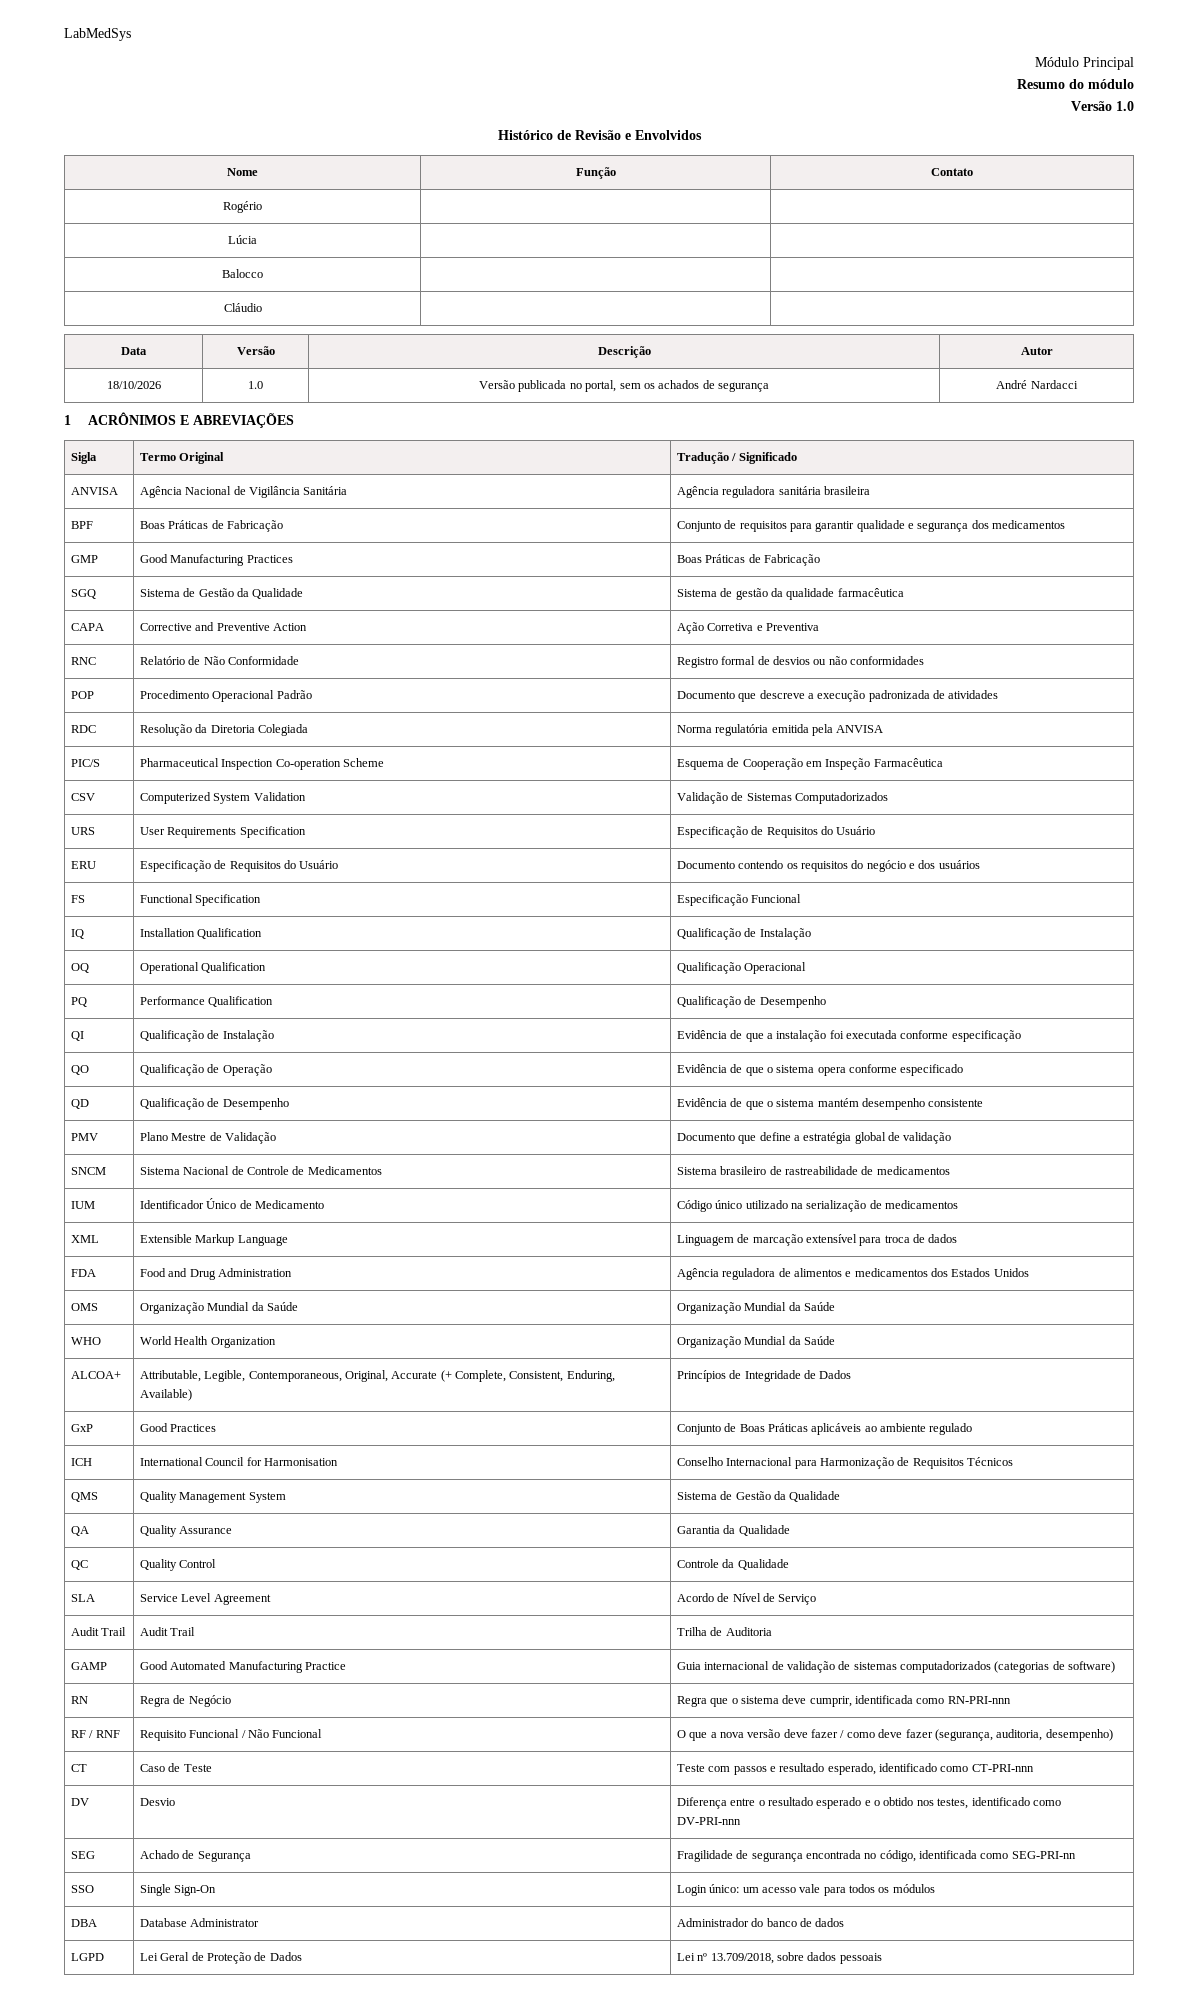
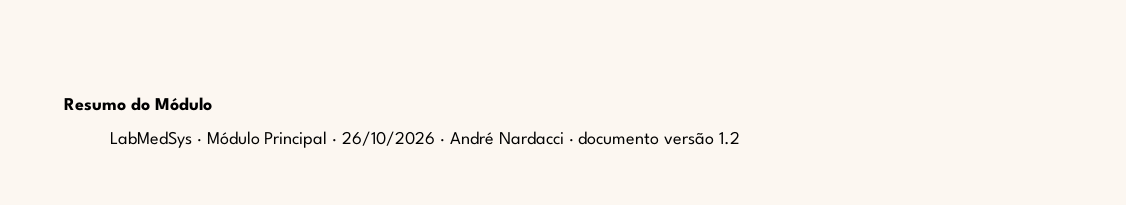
(64, 34) none -> [64,97,212,111] Resumo do Módulo //
(131, 34) // -> [196,138,202,144] ·
[1017,79,1134,89] [1071,101,1134,111] [497,130,702,140] [227,168,258,176] [575,167,616,179] [931,168,973,176] [223,201,262,213] [228,235,257,244] [222,269,263,278] [223,303,262,312] [121,347,147,355] [236,346,275,355] [597,346,651,358] [1020,347,1053,355] [106,381,161,389] [248,381,263,389] [479,380,769,392] [996,380,1078,389] [64,412,295,428] [70,452,97,464] [139,452,225,464] [676,452,797,464] [70,487,118,495] [139,486,348,498] [676,486,870,498] [70,521,93,529] [139,520,283,532] [676,520,1066,532] [70,555,98,563] [139,554,293,566] [676,554,820,566] [70,589,96,599] [139,588,304,599] [676,588,904,600] [70,623,104,631] [139,622,307,631] [676,622,819,634] [70,657,96,665] [139,656,299,665] [676,656,925,668] [70,691,94,699] [139,690,312,702] [676,690,999,702] [70,725,96,733] [139,724,308,736] [676,724,884,736] [70,759,100,767] [139,758,384,770] [676,758,943,770] [70,793,95,801] [139,792,306,804] [676,792,888,804] [70,827,95,835] [139,826,306,838] [676,826,876,838] [70,861,96,869] [139,860,339,872] [676,860,980,872] [70,895,85,903] [139,894,262,906] [676,894,802,906] [70,929,84,939] [139,928,263,939] [676,928,811,940] [70,963,89,973] [139,962,267,974] [676,962,807,974] [70,997,87,1007] [139,996,274,1007] [676,996,826,1008] [70,1031,84,1041] [139,1030,274,1042] [676,1030,1021,1042] [70,1065,89,1075] [139,1064,272,1076] [676,1064,964,1076] [70,1099,89,1109] [139,1098,289,1110] [676,1098,984,1110] [70,1133,98,1141] [139,1132,276,1144] [676,1132,952,1144] [70,1167,106,1175] [139,1166,382,1175] [676,1166,950,1175] [70,1201,95,1209] [139,1198,324,1209] [676,1200,959,1212] [70,1235,99,1243] [139,1234,288,1246] [676,1234,958,1246] [70,1269,96,1277] [139,1268,292,1280] [676,1268,1029,1280] [70,1303,98,1311] [139,1302,298,1314] [676,1302,835,1314] [70,1337,101,1345] [139,1336,276,1348] [676,1336,835,1348] [70,1371,121,1379] [139,1370,615,1382] [139,1389,192,1401] [676,1370,852,1382] [70,1424,93,1432] [139,1423,217,1432] [676,1423,973,1435] [70,1458,92,1466] [139,1457,338,1466] [676,1457,1014,1469] [70,1492,98,1502] [139,1491,286,1503] [676,1491,841,1502] [70,1526,89,1536] [139,1525,233,1537] [676,1525,790,1536] [70,1560,88,1570] [139,1559,217,1571] [676,1559,789,1570] [70,1594,95,1602] [139,1593,271,1605] [676,1593,817,1605] [70,1627,127,1636] [139,1627,196,1636] [676,1627,772,1636] [70,1662,107,1670] [139,1661,346,1673] [676,1661,1116,1673] [70,1696,88,1704] [139,1695,231,1707] [676,1695,1011,1707] [70,1730,120,1738] [139,1729,323,1741] [676,1729,1113,1741] [70,1764,87,1772] [139,1763,212,1772] [676,1763,1034,1775] [70,1798,89,1806] [139,1798,175,1806] [676,1797,1061,1809] [676,1817,741,1825] [70,1851,95,1859] [139,1850,251,1862] [676,1850,1076,1862] [70,1885,94,1893] [139,1884,217,1896] [676,1884,935,1896] [70,1919,97,1927] [139,1918,260,1927] [676,1918,845,1927] [70,1953,104,1961] [139,1952,302,1964] [676,1952,882,1964] // Resumo do módulo // Versão 1.0 // Histórico de Revisão e Envolvidos // Nome | Função | Contato // Rogério | | // Lúcia | | // Balocco | | // Cláudio | | // Data | Versão | Descrição | Autor // 18/10/2026 | 1.0 | Versão publicada no portal, sem os achados de segurança | André Nardacci // 1 ACRÔNIMOS E ABREVIAÇÕES // Sigla | Termo Original | Tradução / Significado // ANVISA | Agência Nacional de Vigilância Sanitária | Agência reguladora sanitária brasileira // BPF | Boas Práticas de Fabricação | Conjunto de requisitos para garantir qualidade e segurança dos medicamentos // GMP | Good Manufacturing Practices | Boas Práticas de Fabricação // SGQ | Sistema de Gestão da Qualidade | Sistema de gestão da qualidade farmacêutica // CAPA | Corrective and Preventive Action | Ação Corretiva e Preventiva // RNC | Relatório de Não Conformidade | Registro formal de desvios ou não conformidades // POP | Procedimento Operacional Padrão | Documento que descreve a execução padronizada de atividades // RDC | Resolução da Diretoria Colegiada | Norma regulatória emitida pela ANVISA // PIC/S | Pharmaceutical Inspection Co-operation Scheme | Esquema de Cooperação em Inspeção Farmacêutica // CSV | Computerized System Validation | Validação de Sistemas Computadorizados // URS | User Requirements Specification | Especificação de Requisitos do Usuário // ERU | Especificação de Requisitos do Usuário | Documento contendo os requisitos do negócio e dos usuários // FS | Functional Specification | Especificação Funcional // IQ | Installation Qualification | Qualificação de Instalação // OQ | Operational Qualification | Qualificação Operacional // PQ | Performance Qualification | Qualificação de Desempenho // QI | Qualificação de Instalação | Evidência de que a instalação foi executada conforme especificação // QO | Qualificação de Operação | Evidência de que o sistema opera conforme especificado // QD | Qualificação de Desempenho | Evidência de que o sistema mantém desempenho consistente // PMV | Plano Mestre de Validação | Documento que define a estratégia global de validação // SNCM | Sistema Nacional de Controle de Medicamentos | Sistema brasileiro de rastreabilidade de medicamentos // IUM | Identificador Único de Medicamento | Código único utilizado na serialização de medicamentos // XML | Extensible Markup Language | Linguagem de marcação extensível para troca de dados // FDA | Food and Drug Administration | Agência reguladora de alimentos e medicamentos dos Estados Unidos // OMS | Organização Mundial da Saúde | Organização Mundial da Saúde // WHO | World Health Organization | Organização Mundial da Saúde // ALCOA+ | Attributable, Legible, Contemporaneous, Original, Accurate (+ Complete, Consistent, Enduring, Available) | Princípios de Integridade de Dados // GxP | Good Practices | Conjunto de Boas Práticas aplicáveis ao ambiente regulado // ICH | International Council for Harmonisation | Conselho Internacional para Harmonização de Requisitos Técnicos // QMS | Quality Management System | Sistema de Gestão da Qualidade // QA | Quality Assurance | Garantia da Qualidade // QC | Quality Control | Controle da Qualidade // SLA | Service Level Agreement | Acordo de Nível de Serviço // Audit Trail | Audit Trail | Trilha de Auditoria // GAMP | Good Automated Manufacturing Practice | Guia internacional de validação de sistemas computadorizados (categorias de software) // RN | Regra de Negócio | Regra que o sistema deve cumprir, identificada como RN-PRI-nnn // RF / RNF | Requisito Funcional / Não Funcional | O que a nova versão deve fazer / como deve fazer (segurança, auditoria, desempenho) // CT | Caso de Teste | Teste com passos e resultado esperado, identificado como CT-PRI-nnn // DV | Desvio | Diferença entre o resultado esperado e o obtido nos testes, identificado como DV-PRI-nnn // SEG | Achado de Segurança | Fragilidade de segurança encontrada no código, identificada como SEG-PRI-nn // SSO | Single Sign-On | Login único: um acesso vale para todos os módulos // DBA | Database Administrator | Administrador do banco de dados // LGPD | Lei Geral de Proteção de Dados | Lei nº 13.709/2018, sobre dados pessoais -> [332,131,741,146] · 26/10/2026 · André Nardacci · documento versão 1.2

